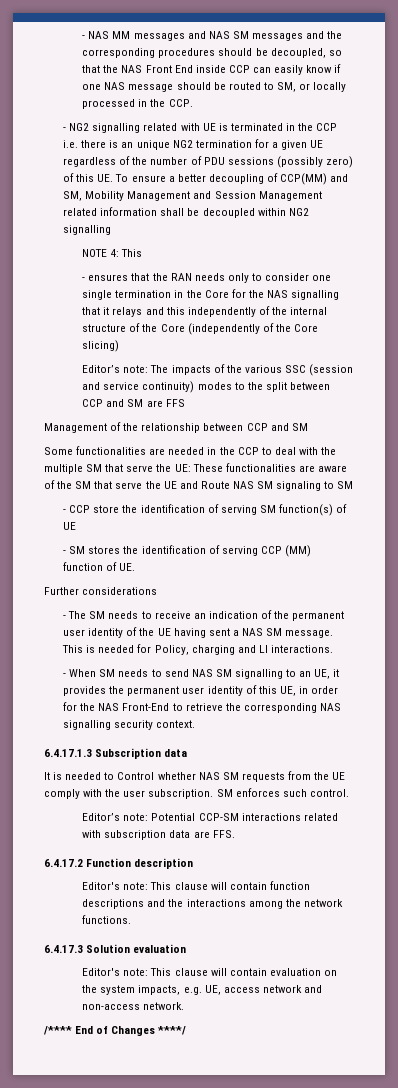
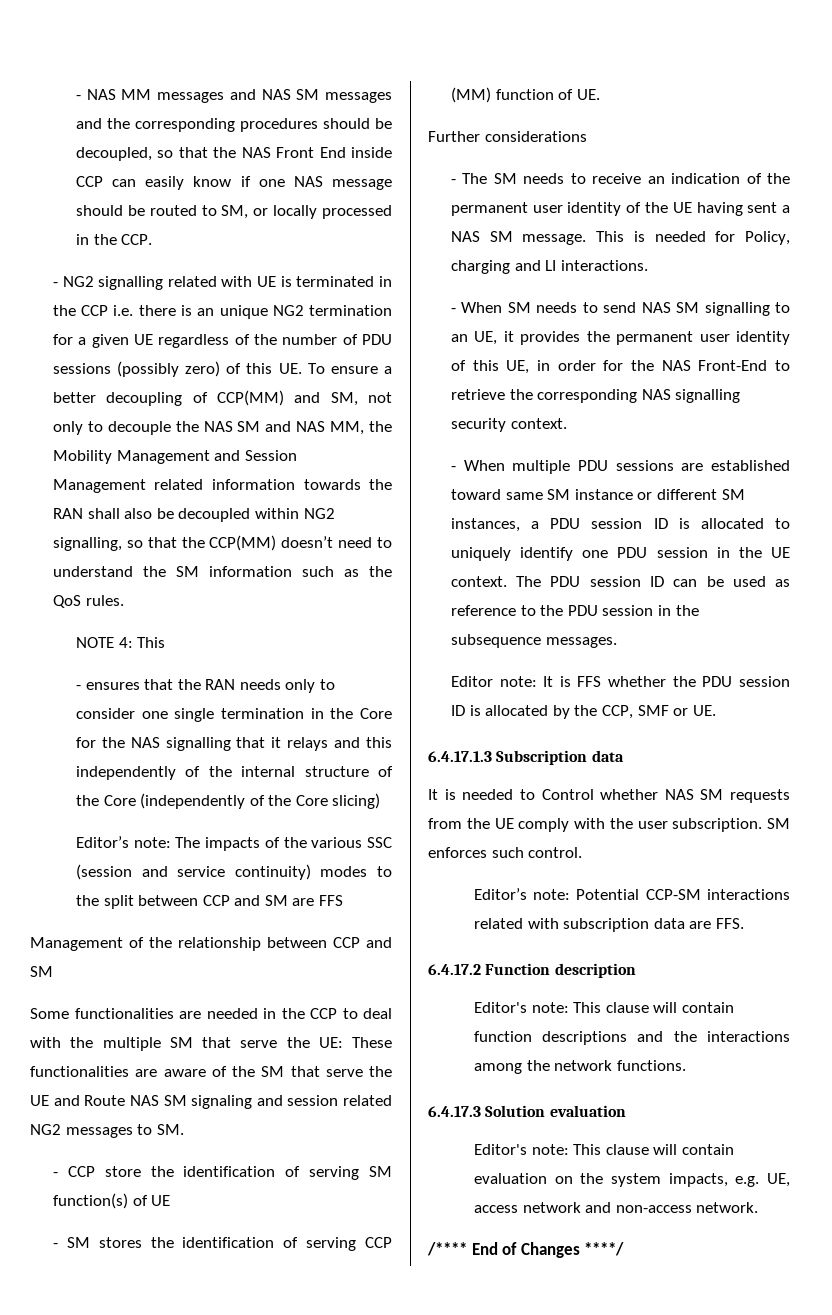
(83, 196) none -> [368,392,392,403] [52,421,392,435] not only to decouple the NAS SM and NAS MM, the
[160,208,309,218] [63,225,112,235] shall be decoupled within NG2 signalling -> [303,479,392,490] [52,508,335,522] [52,535,392,551] [52,566,392,577] [52,595,124,608] towards the RAN shall also be decoupled within NG2 signalling, so that the CCP(MM) doesn’t need to understand the SM information such as the QoS rules.
[324,481,354,489] to SM -> [256,1095,392,1106] [30,1124,184,1138] and session related NG2 messages to SM.
(196, 724) none -> [450,460,790,474] [450,489,745,500] [450,518,790,532] [450,547,790,561] [450,576,790,587] [450,605,699,616] [450,634,617,648] [450,676,790,687] [450,705,716,719] // - When multiple PDU sessions are established toward same SM instance or different SM instances, a PDU session ID is allocated to uniquely identify one PDU session in the UE context. The PDU session ID can be used as reference to the PDU session in the subsequence messages. // Editor note: It is FFS whether the PDU session ID is allocated by the CCP, SMF or UE.

